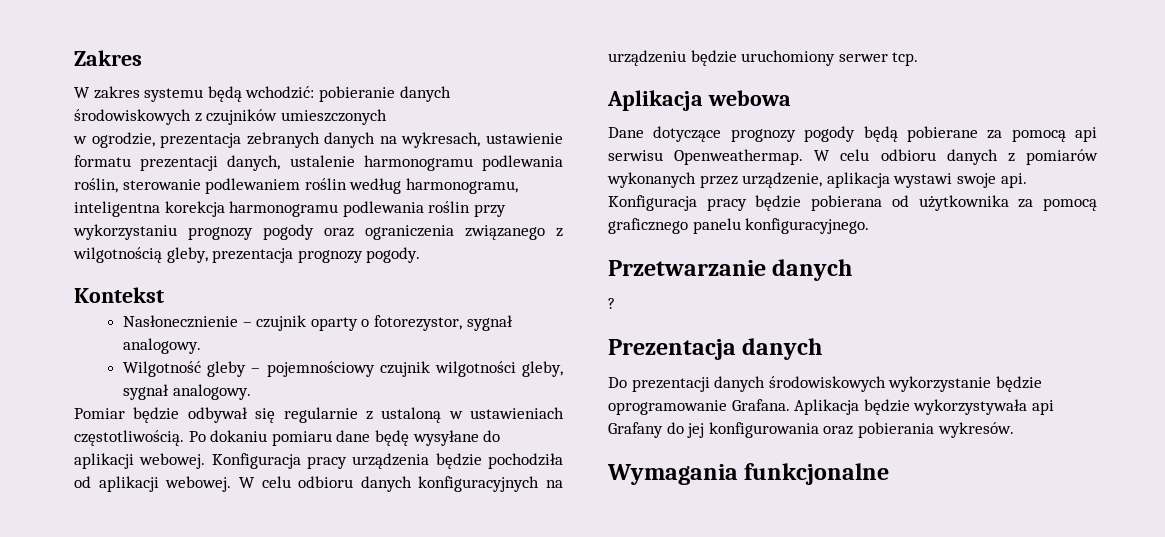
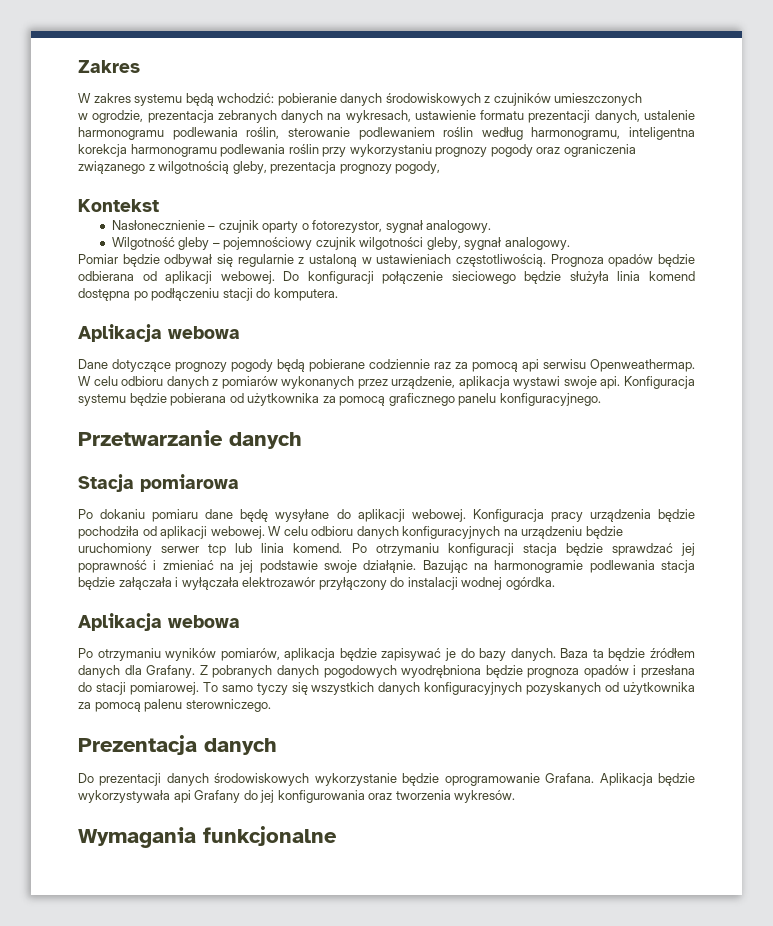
[366,247,421,263] pogody. -> [395,161,441,174] pogody,
(184, 438) none -> [550,254,695,267] [78,271,695,284] [78,288,338,301] [78,324,240,342] [78,359,695,372] [78,376,696,389] [78,393,601,406] [78,430,302,449] [78,474,239,492] Prognoza opadów będzie odbierana od aplikacji webowej. Do konfiguracji połączenie sieciowego będzie służyła linia komend dostępna po podłączeniu stacji do komputera. // Aplikacja webowa // Dane dotyczące prognozy pogody będą pobierane codziennie raz za pomocą api serwisu Openweathermap. W celu odbioru danych z pomiarów wykonanych przez urządzenie, aplikacja wystawi swoje api. Konfiguracja systemu będzie pobierana od użytkownika za pomocą graficznego panelu konfiguracyjnego. // Przetwarzanie danych // Stacja pomiarowa //
[892,52,919,66] [607,90,791,111] [608,126,1097,142] [608,149,1098,165] [607,172,1027,188] [608,195,1097,211] [608,218,870,234] [608,259,853,281] [608,298,615,309] tcp. // Aplikacja webowa // Dane dotyczące prognozy pogody będą pobierane za pomocą api serwisu Openweathermap. W celu odbioru danych z pomiarów wykonanych przez urządzenie, aplikacja wystawi swoje api. Konfiguracja pracy będzie pobierana od użytkownika za pomocą graficznego panelu konfiguracyjnego. // Przetwarzanie danych // ? -> [208,543,695,556] [78,560,695,573] [78,577,555,590] [78,613,240,631] [78,648,695,661] [78,665,695,678] [78,682,695,695] [78,699,271,712] tcp lub linia komend. Po otrzymaniu konfiguracji stacja będzie sprawdzać jej poprawność i zmieniać na jej podstawie swoje działąnie. Bazując na harmonogramie podlewania stacja będzie załączała i wyłączała elektrozawór przyłączony do instalacji wodnej ogórdka. // Aplikacja webowa // Po otrzymaniu wyników pomiarów, aplikacja będzie zapisywać je do bazy danych. Baza ta będzie źródłem danych dla Grafany. Z pobranych danych pogodowych wyodrębniona będzie prognoza opadów i przesłana do stacji pomiarowej. To samo tyczy się wszystkich danych konfiguracyjnych pozyskanych od użytkownika za pomocą palenu sterowniczego.
[857,422,934,438] pobierania -> [395,790,451,800] tworzenia

